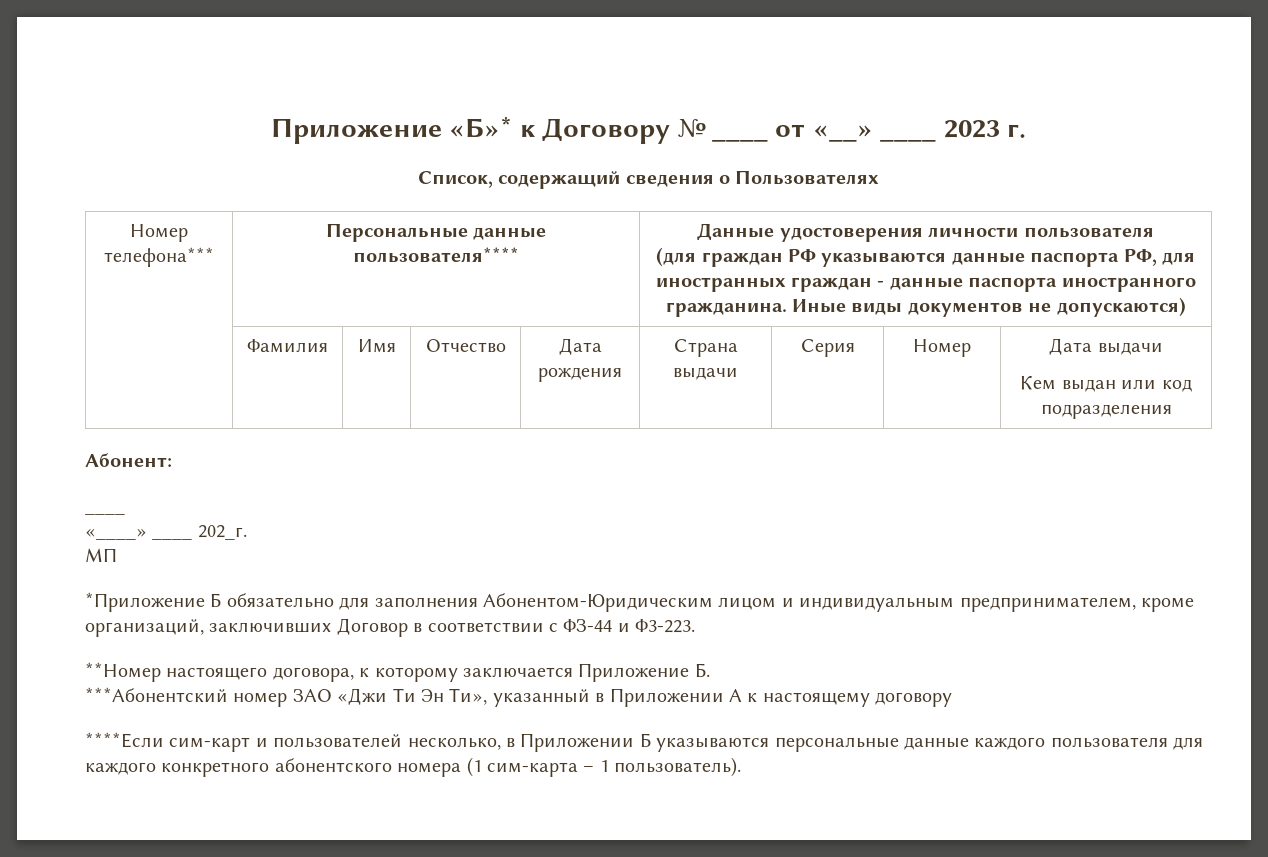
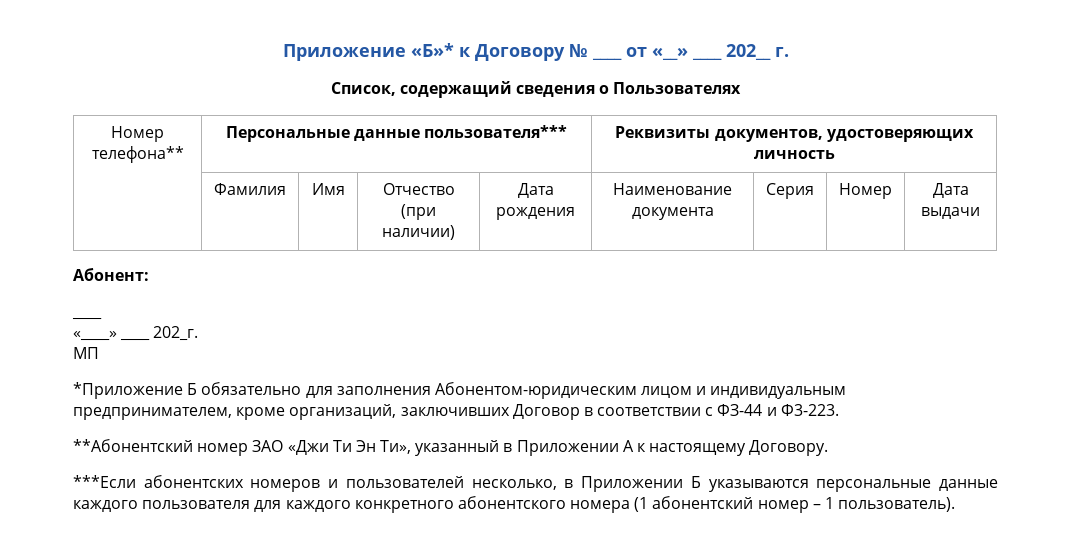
[943,120,1000,138] 2023 -> [725,44,771,60] 202__
[104,247,214,267] телефона*** -> [91,146,184,163] телефона**
[353,247,519,263] [697,223,1154,242] [656,247,1195,267] [655,277,1196,292] [665,297,1186,317] пользователя**** | Данные удостоверения личности пользователя // (для граждан РФ указываются данные паспорта РФ, для иностранных граждан - данные паспорта иностранного гражданина. Иные виды документов не допускаются) -> [424,125,568,138] [615,126,974,142] [753,150,835,159] пользователя*** | Реквизиты документов, удостоверяющих личность
(506, 346) none -> [401,204,436,220] [382,225,455,240] (при наличии)
[673,339,738,357] [673,367,738,380] Страна выдачи -> [613,183,732,195] [631,207,714,220] Наименование документа
[1020,376,1192,392] [1040,404,1172,419] // Кем выдан или код подразделения -> (980, 213) none
[483,593,713,612] Абонентом-Юридическим -> [434,382,637,399] Абонентом-юридическим
[85,662,710,682] [85,687,228,702] **Номер настоящего договора, к которому заключается Приложение Б. // ***Абонентский -> [73,439,193,452] **Абонентский
[875,692,953,707] [85,732,251,752] договору // ****Если сим-карт -> [749,440,829,456] [73,475,321,492] Договору. // ***Если абонентских номеров
[486,762,578,777] сим-карта -> [652,496,809,513] абонентский номер

